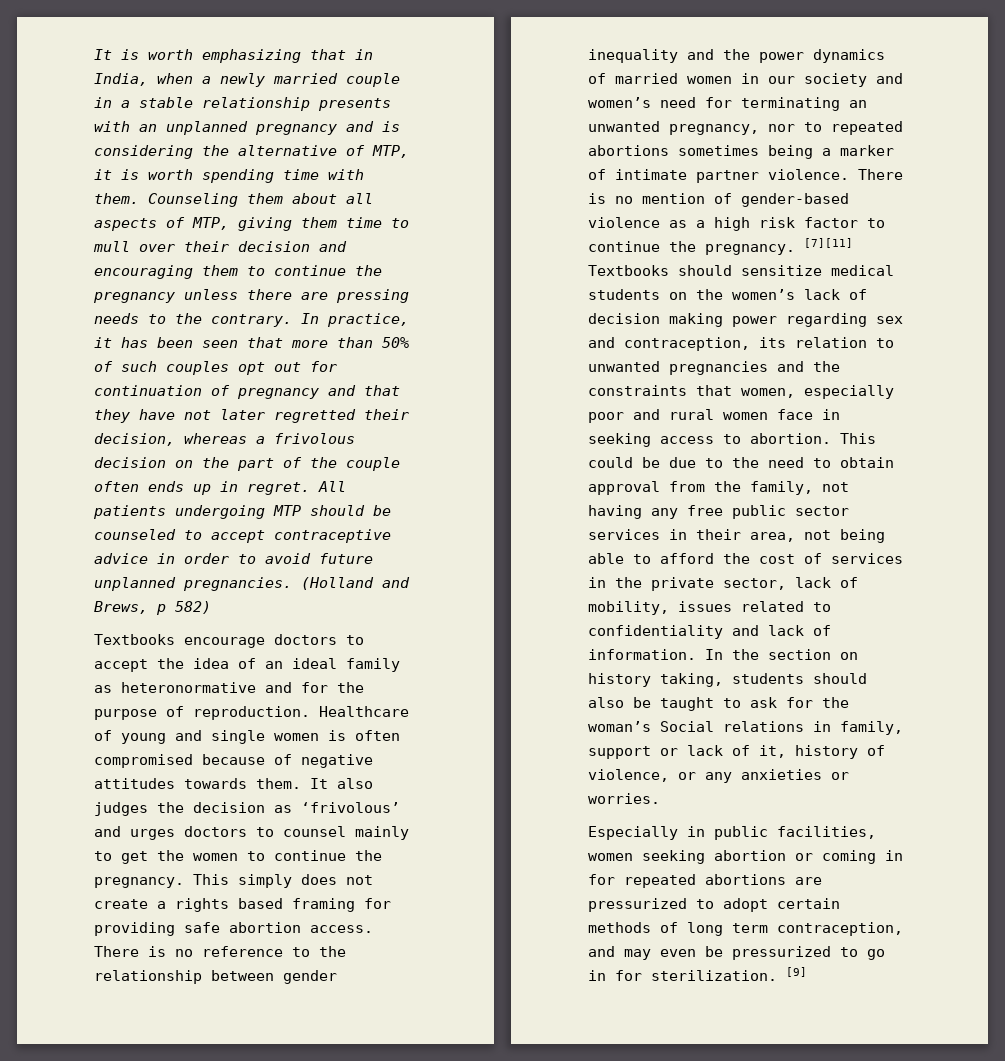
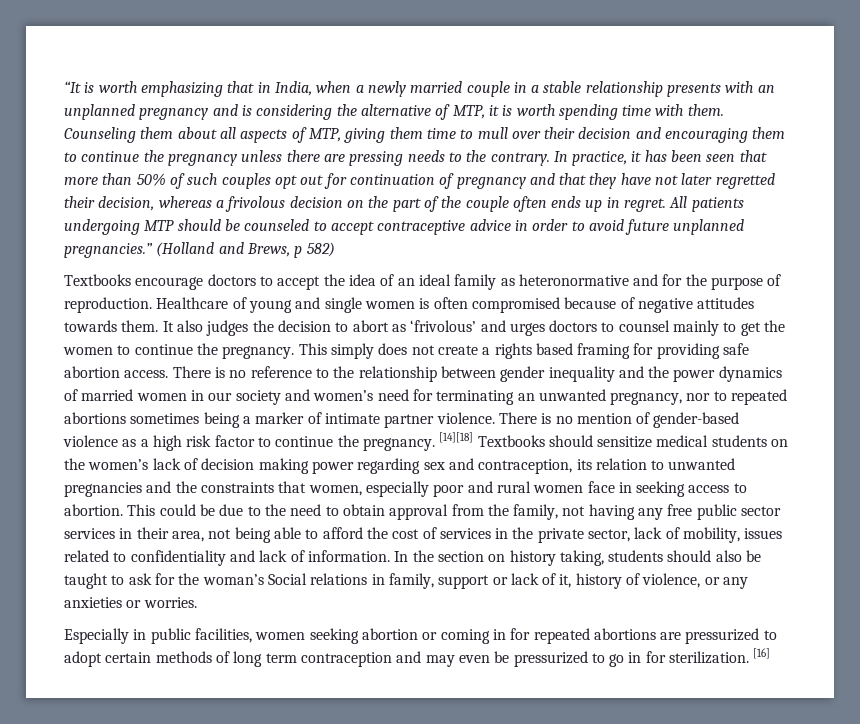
[94,49,112,60] It -> [64,81,81,93] “It
[183,577,292,591] pregnancies. -> [64,243,153,258] pregnancies.”
(265, 807) none -> [335,320,389,332] to abort
[804,238,853,248] [7][11] -> [439,432,474,443] [14][18]
[777,922,903,936] contraception, -> [300,652,392,667] contraception
[786,967,807,977] [9] -> [753,648,771,659] [16]

